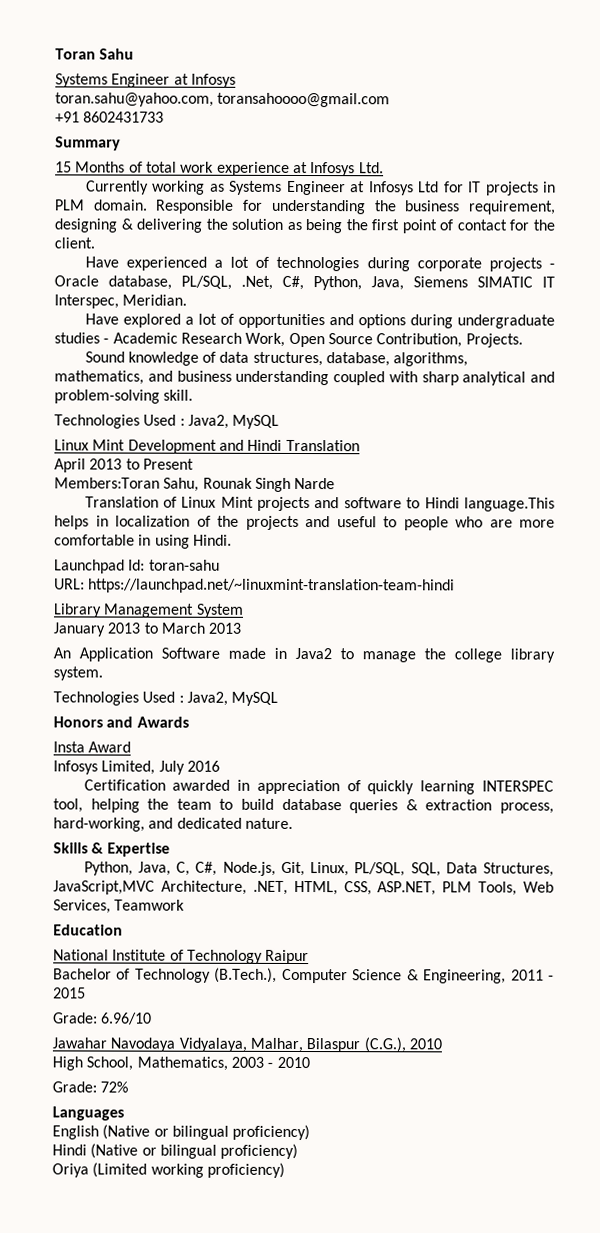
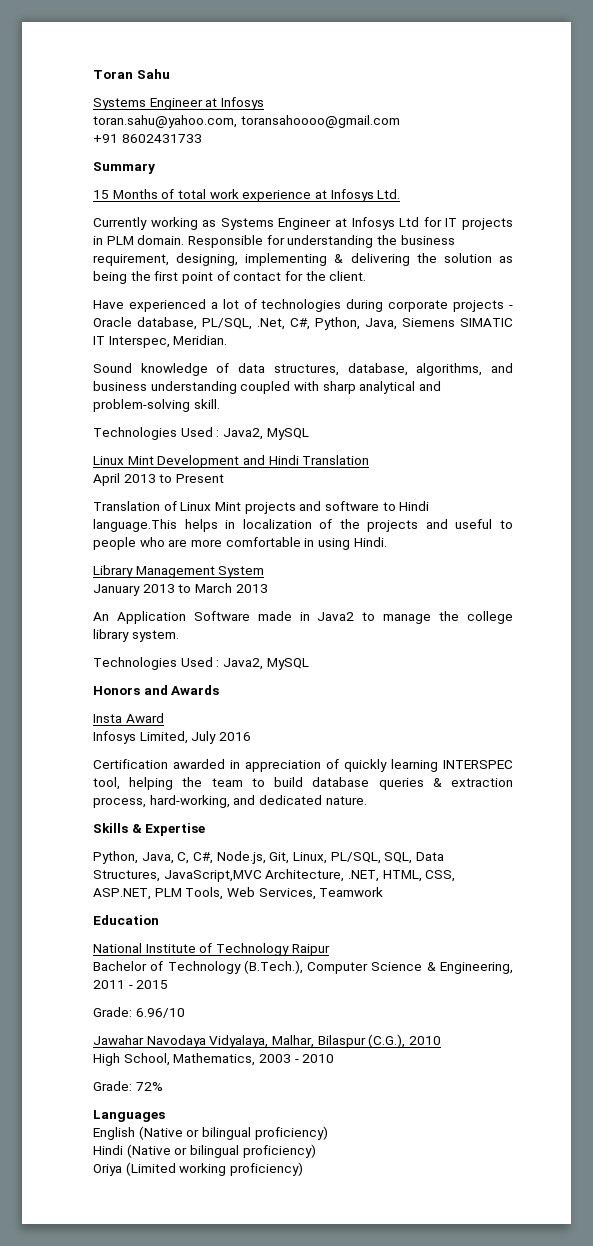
[54,218,117,233] designing -> [176,253,328,266] designing, implementing
[84,313,556,329] [54,332,523,348] // Have explored a lot of opportunities and options during undergraduate studies - Academic Research Work, Open Source Contribution, Projects. -> (228, 340) none
[54,370,144,385] mathematics, -> (483, 369) none
[54,477,336,492] // Members:Toran Sahu, Rounak Singh Narde -> (224, 478) none
[54,559,220,574] [54,578,456,594] // Launchpad Id: toran-sahu // URL: https://launchpad.net/~linuxmint-translation-team-hindi -> (387, 542) none

